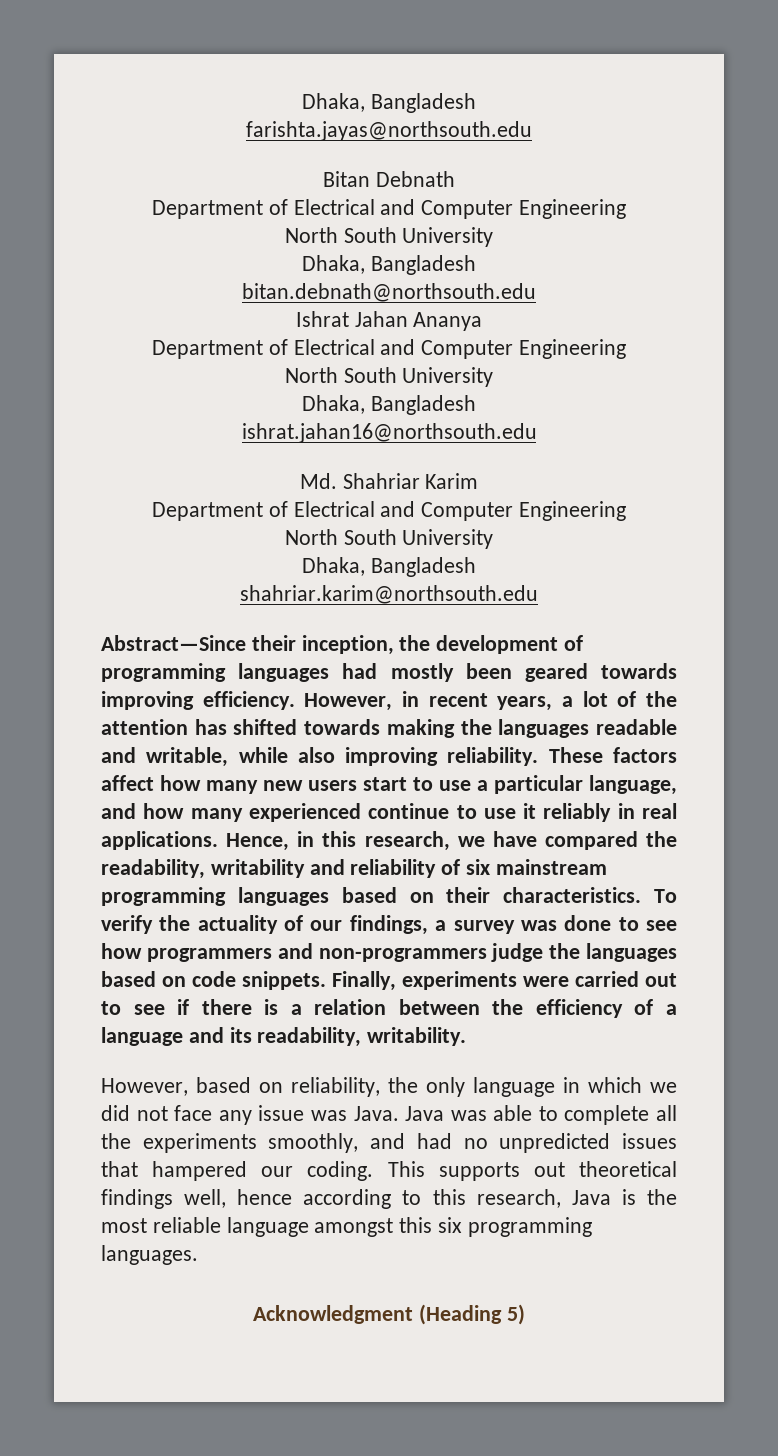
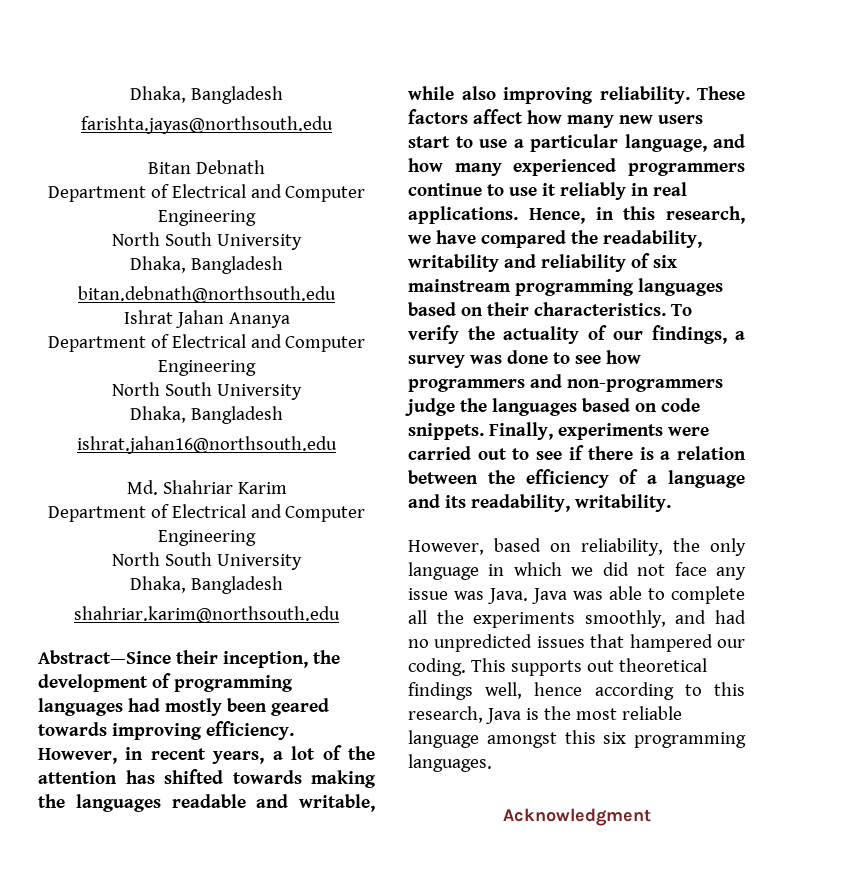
(361, 812) none -> [628,163,745,176] programmers
[419,1304,525,1325] (Heading 5) -> (651, 817) none

